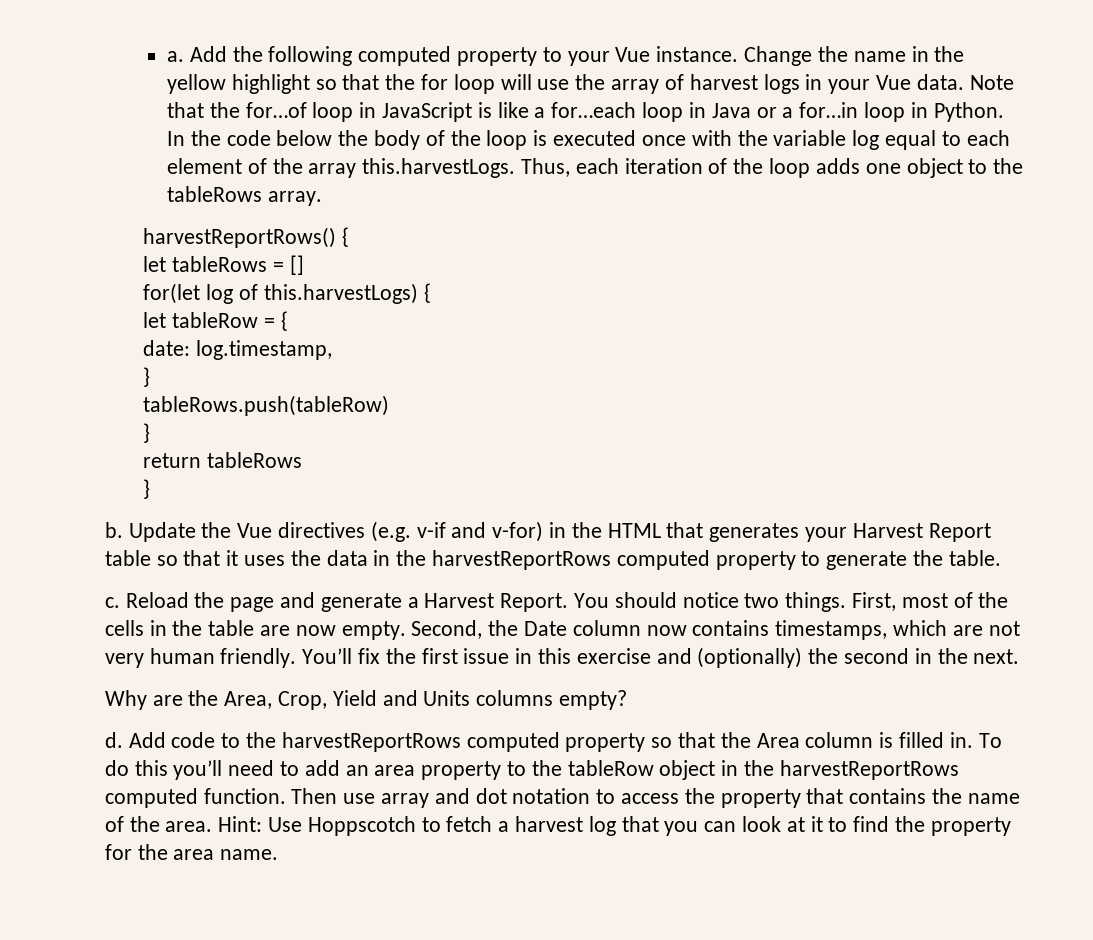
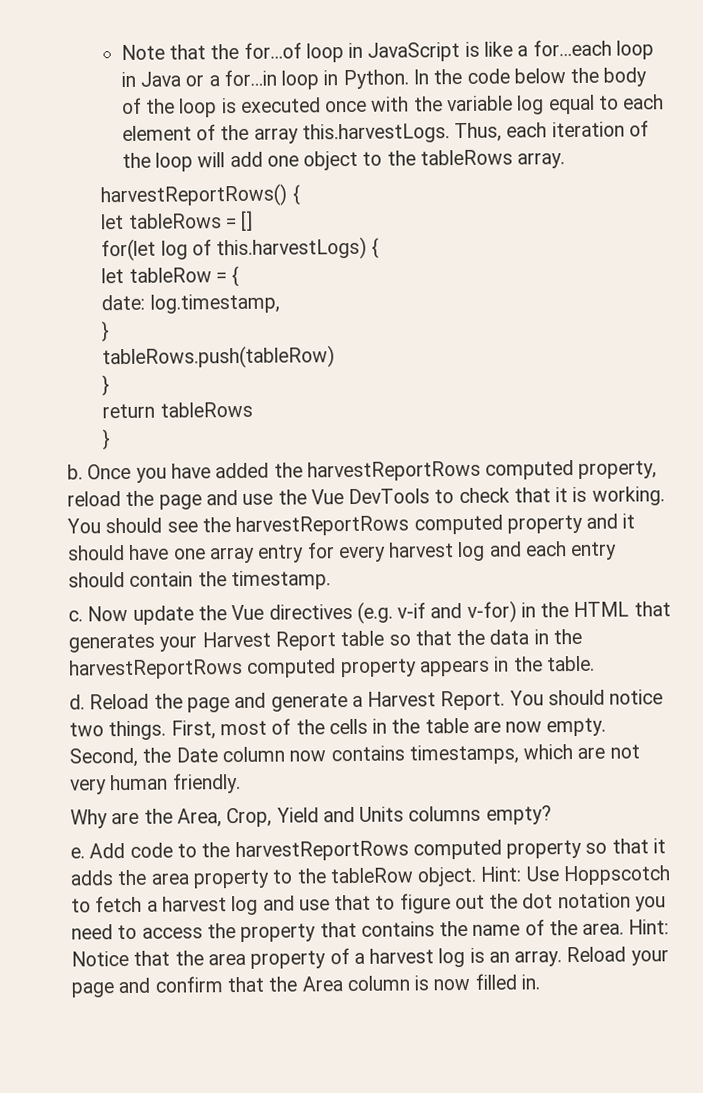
[167,46,965,66] [167,74,964,94] a. Add the following computed property to your Vue instance. Change the name in the yellow highlight so that the for loop will use the array of harvest logs in your Vue data. -> (120, 52) none
[815,158,860,174] adds -> [197,151,263,168] will add
[128,522,196,542] Update -> [87,460,658,483] [67,486,665,510] [67,513,636,537] [67,541,618,564] [68,570,332,591] [68,605,194,625] Once you have added the harvestReportRows computed property, reload the page and use the Vue DevTools to check that it is working. You should see the harvestReportRows computed property and it should have one array entry for every harvest log and each entry should contain the timestamp. // c. Now update
[226,550,285,566] it uses -> (452, 638) none
[801,551,908,570] to generate -> [420,656,510,677] appears in
[104,597,120,608] c. -> [69,694,86,710] d.
[302,647,1020,668] You’ll fix the first issue in this exercise and (optionally) the second in the next. -> (241, 783) none
[104,732,123,748] d. -> [70,847,86,859] e.
[720,732,1002,748] [104,760,369,780] the Area column is filled in. To do this you’ll need to add an -> [652,838,666,854] [70,869,148,886] it adds the
[659,760,959,780] [104,788,591,808] object in the harvestReportRows computed function. Then use array and dot notation -> [417,865,671,887] [71,892,666,916] [71,924,114,940] object. Hint: Use Hoppscotch to fetch a harvest log and use that to figure out the dot notation you need
[267,816,1011,836] [104,844,279,860] Use Hoppscotch to fetch a harvest log that you can look at it to find the property for the area name. -> [71,946,669,969] [71,973,540,998] Notice that the area property of a harvest log is an array. Reload your page and confirm that the Area column is now filled in.

